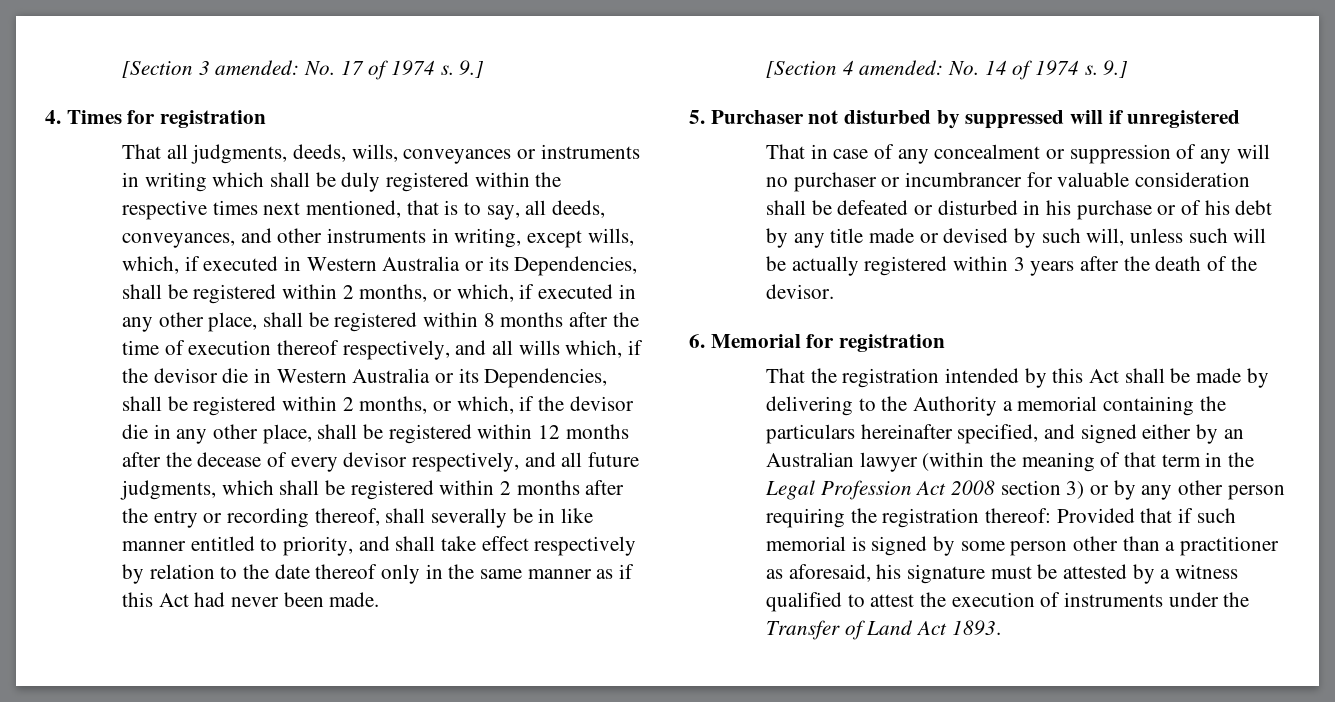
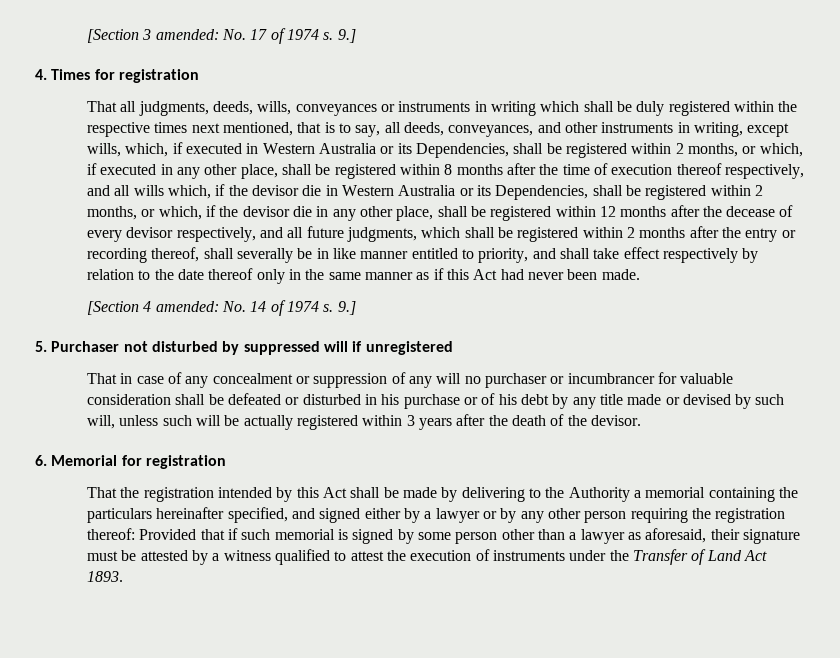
[1223,429,1244,439] [765,452,1254,472] [764,480,1085,500] an Australian lawyer (within the meaning of that term in the Legal Profession Act 2008 section 3) -> [424,508,480,523] a lawyer
[1179,536,1279,556] practitioner -> [580,529,625,544] lawyer
[876,564,902,579] his -> [710,529,740,540] their

